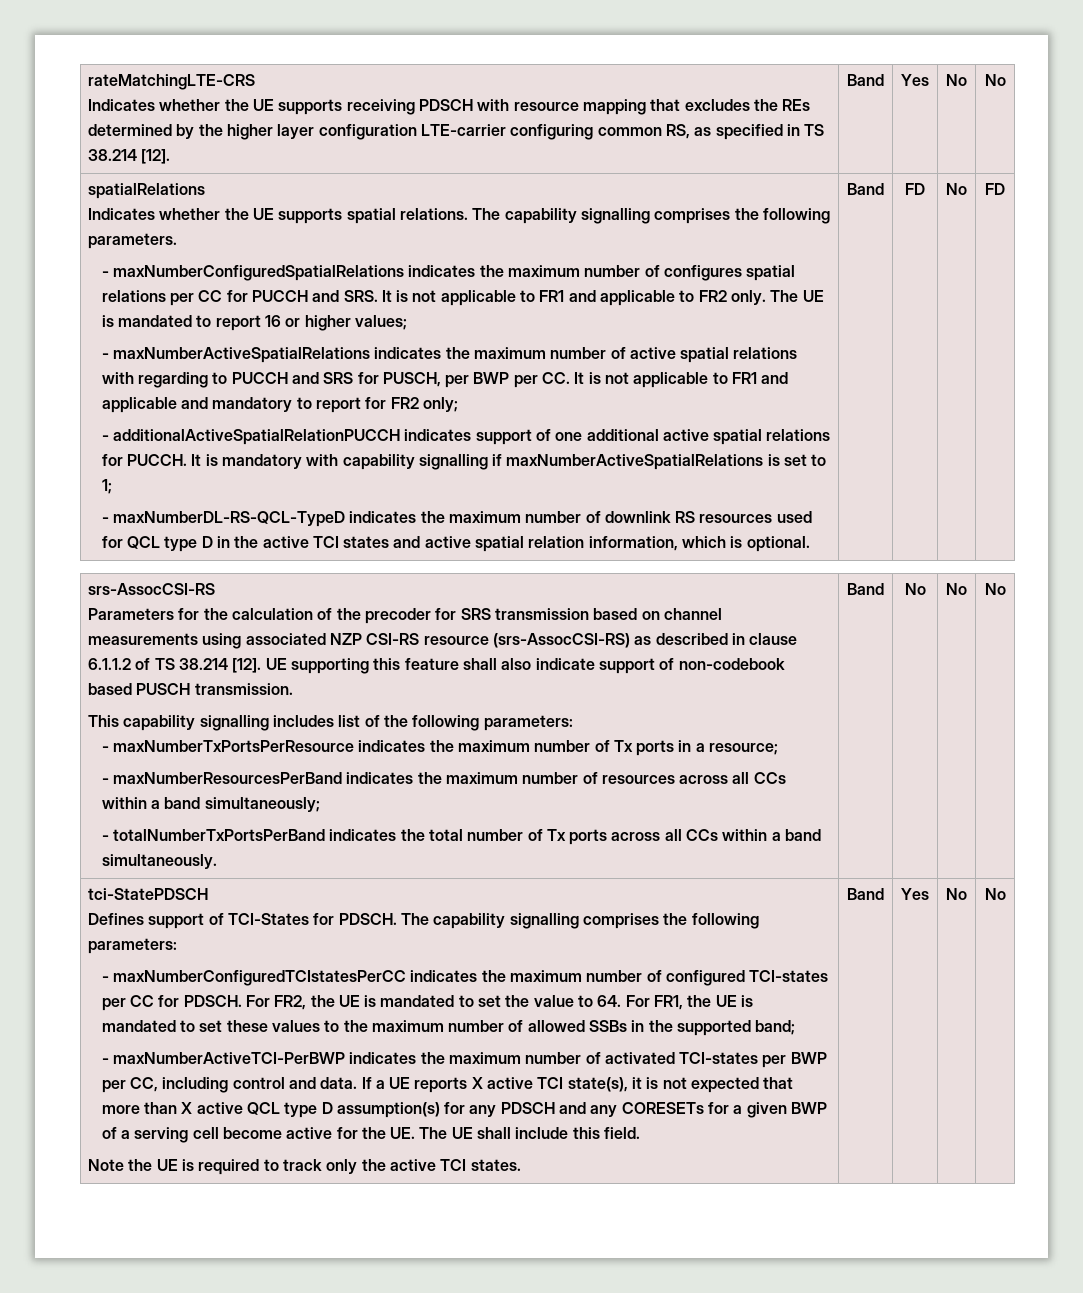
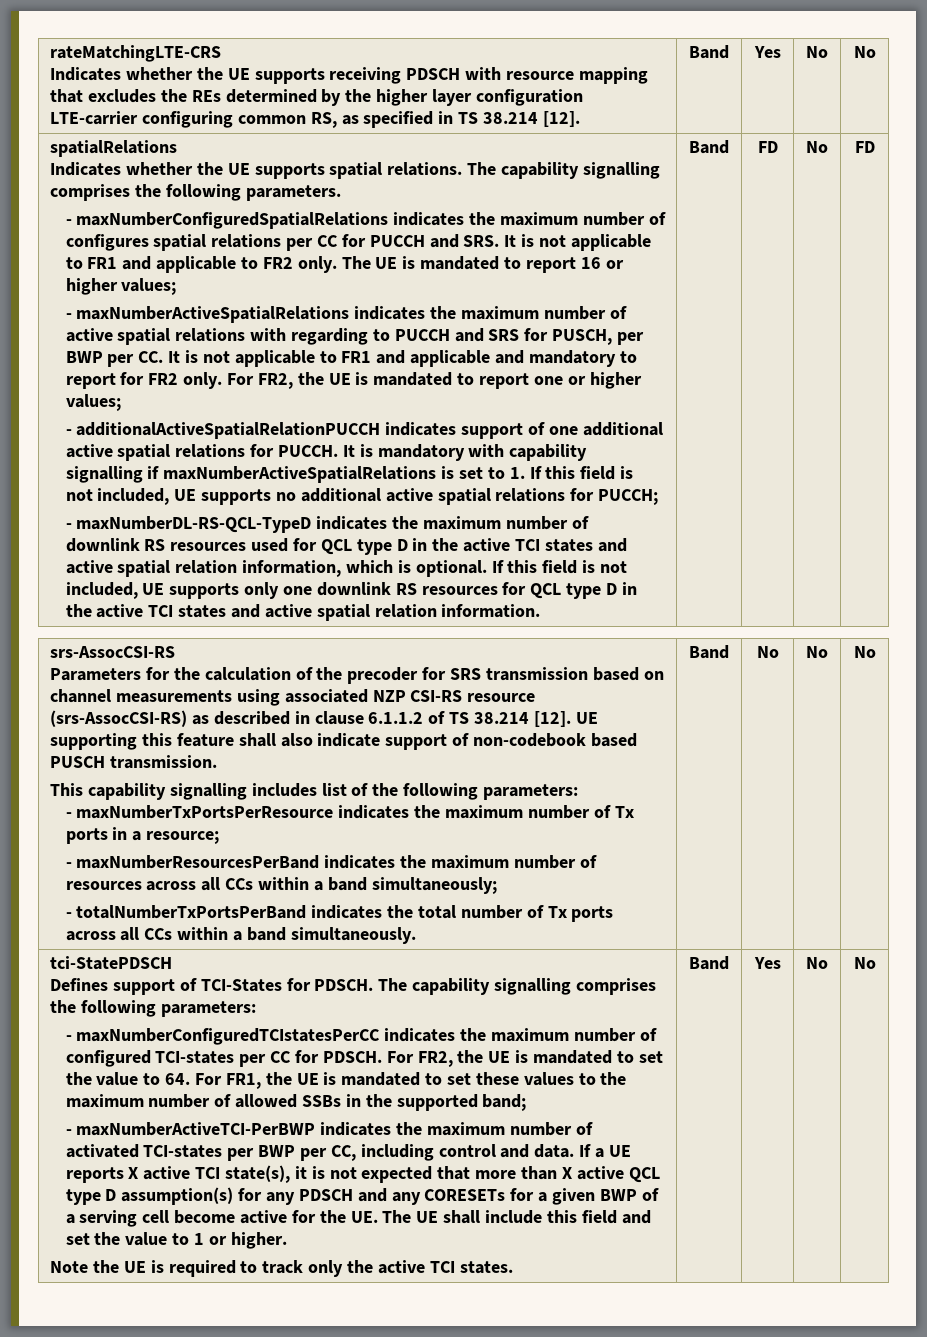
[422,397,458,412] only; -> [183,372,642,389] [65,394,121,411] only. For FR2, the UE is mandated to report one or higher values;
[101,479,112,494] 1; -> [509,466,634,480] [65,488,659,505] 1. If this field is not included, UE supports no additional active spatial relations for PUCCH;
(810, 544) none -> [491,560,628,574] [65,582,637,599] [65,604,541,621] If this field is not included, UE supports only one downlink RS resources for QCL type D in the active TCI states and active spatial relation information.
[604,1127,641,1139] field. -> [581,1210,651,1224] [65,1232,287,1249] field and set the value to 1 or higher.

